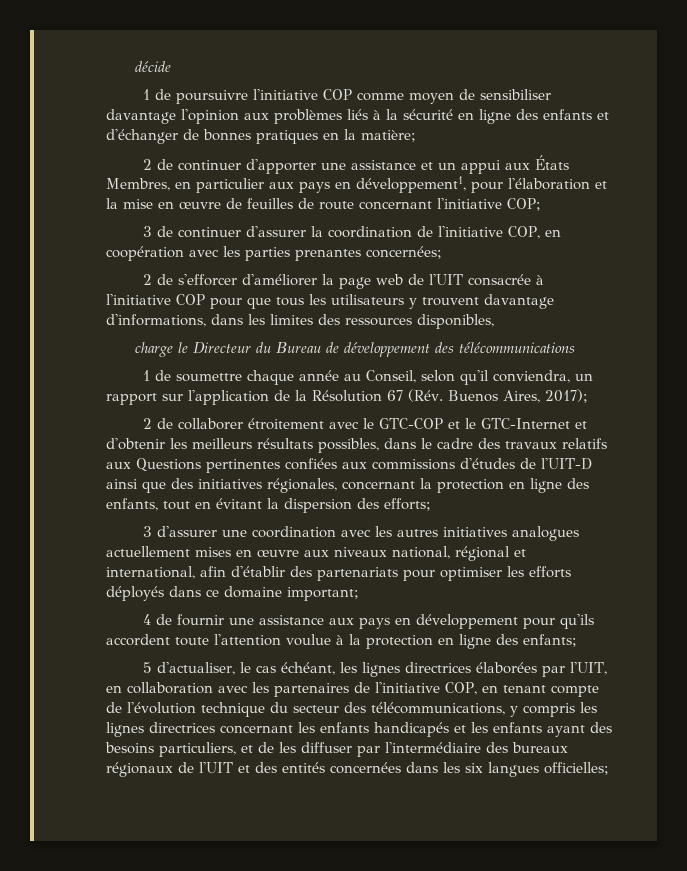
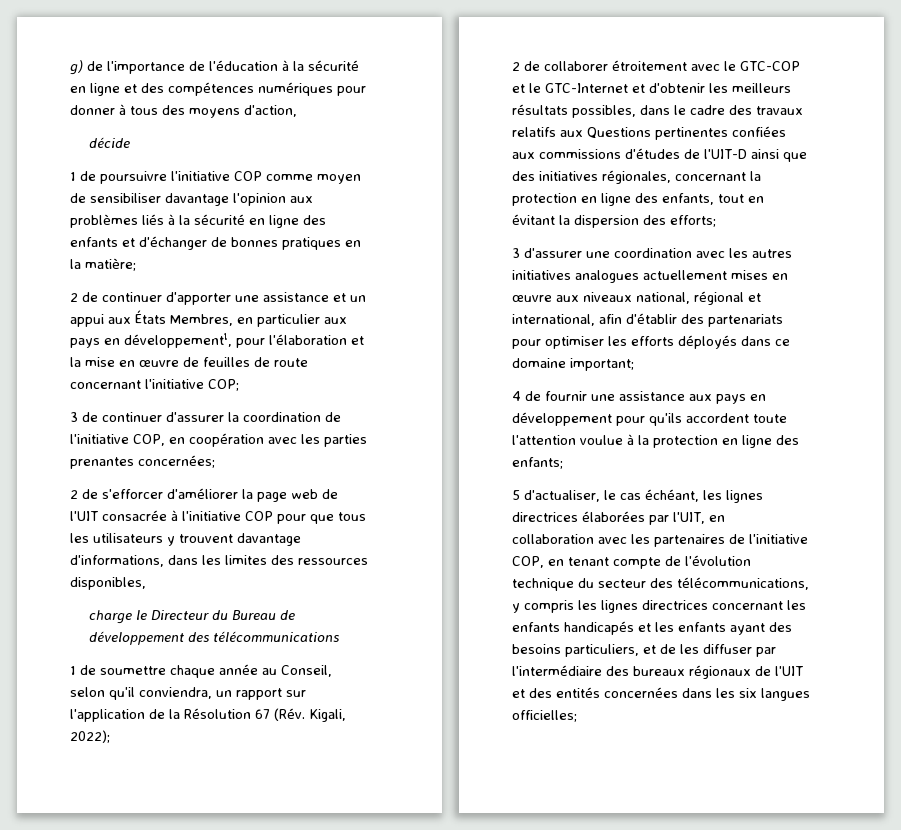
(134, 66) none -> [70,60,359,75] [70,82,366,96] [70,104,297,118] g) de l'importance de l'éducation à la sécurité en ligne et des compétences numériques pour donner à tous des moyens d'action, //
[447,389,588,403] Buenos Aires, 2017); -> [309,709,346,722] [70,730,110,743] Kigali, 2022);

